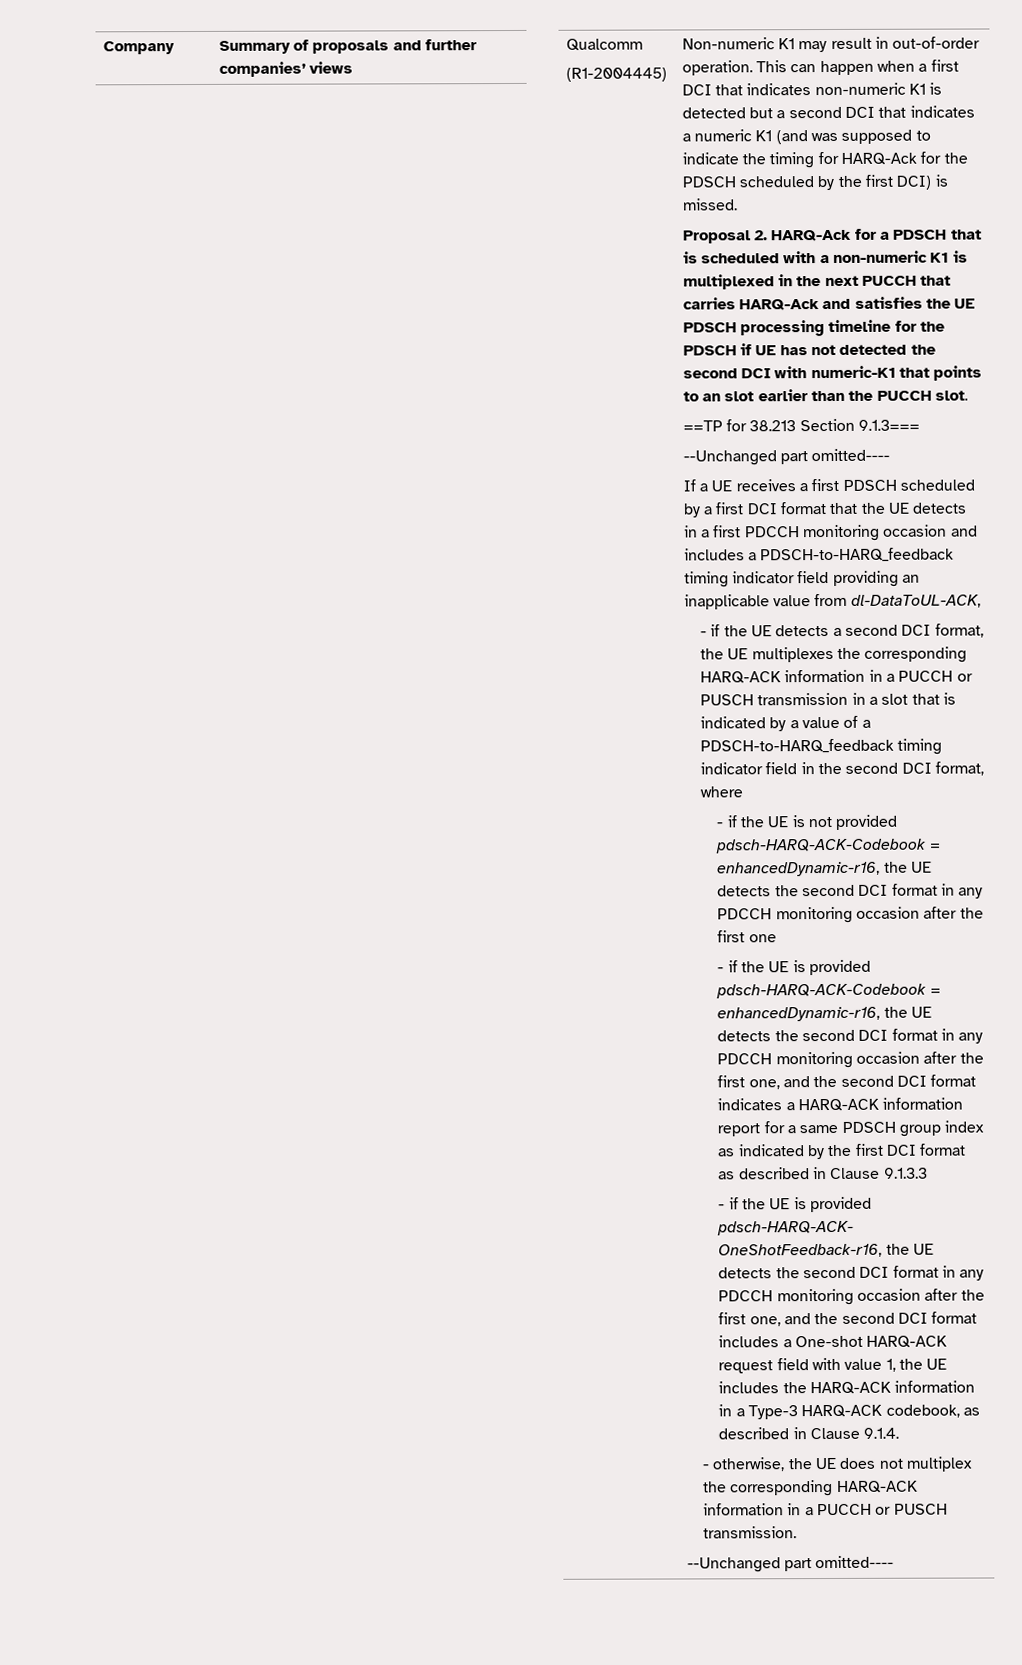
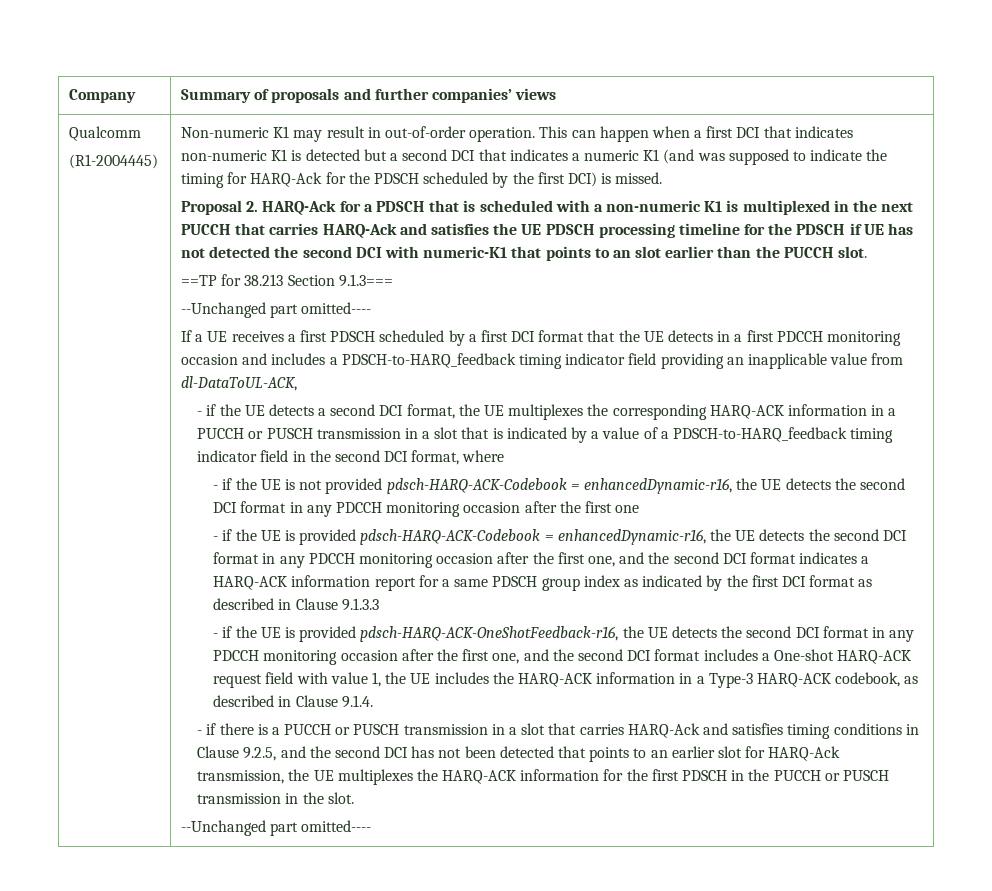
[712,1456,973,1472] [703,1479,918,1497] [703,1503,948,1516] [703,1526,798,1539] otherwise, the UE does not multiplex the corresponding HARQ-ACK information in a PUCCH or PUSCH transmission. -> [206,723,919,739] [197,746,841,762] [197,769,889,785] [197,792,354,804] if there is a PUCCH or PUSCH transmission in a slot that carries HARQ-Ack and satisfies timing conditions in Clause 9.2.5, and the second DCI has not been detected that points to an earlier slot for HARQ-Ack transmission, the UE multiplexes the HARQ-ACK information for the first PDSCH in the PUCCH or PUSCH transmission in the slot.

